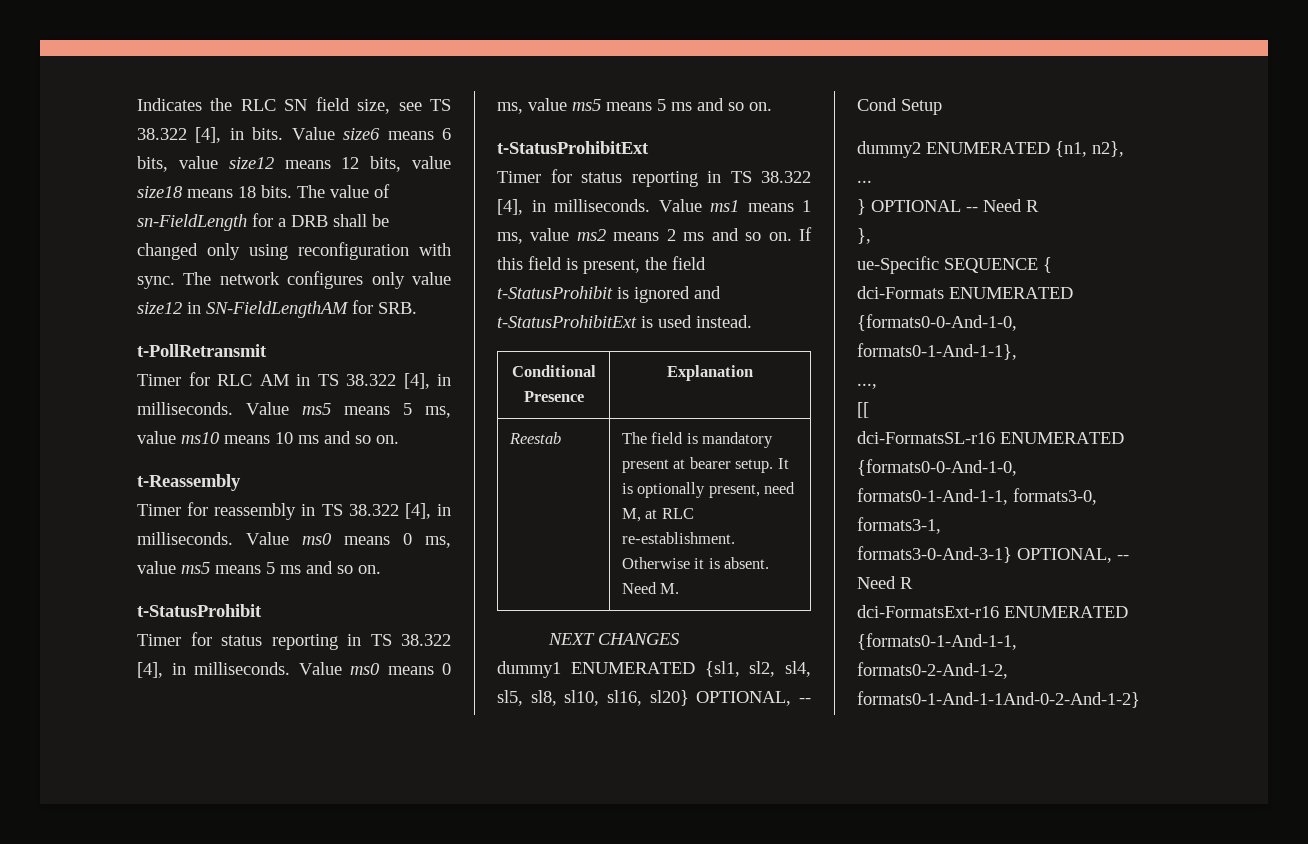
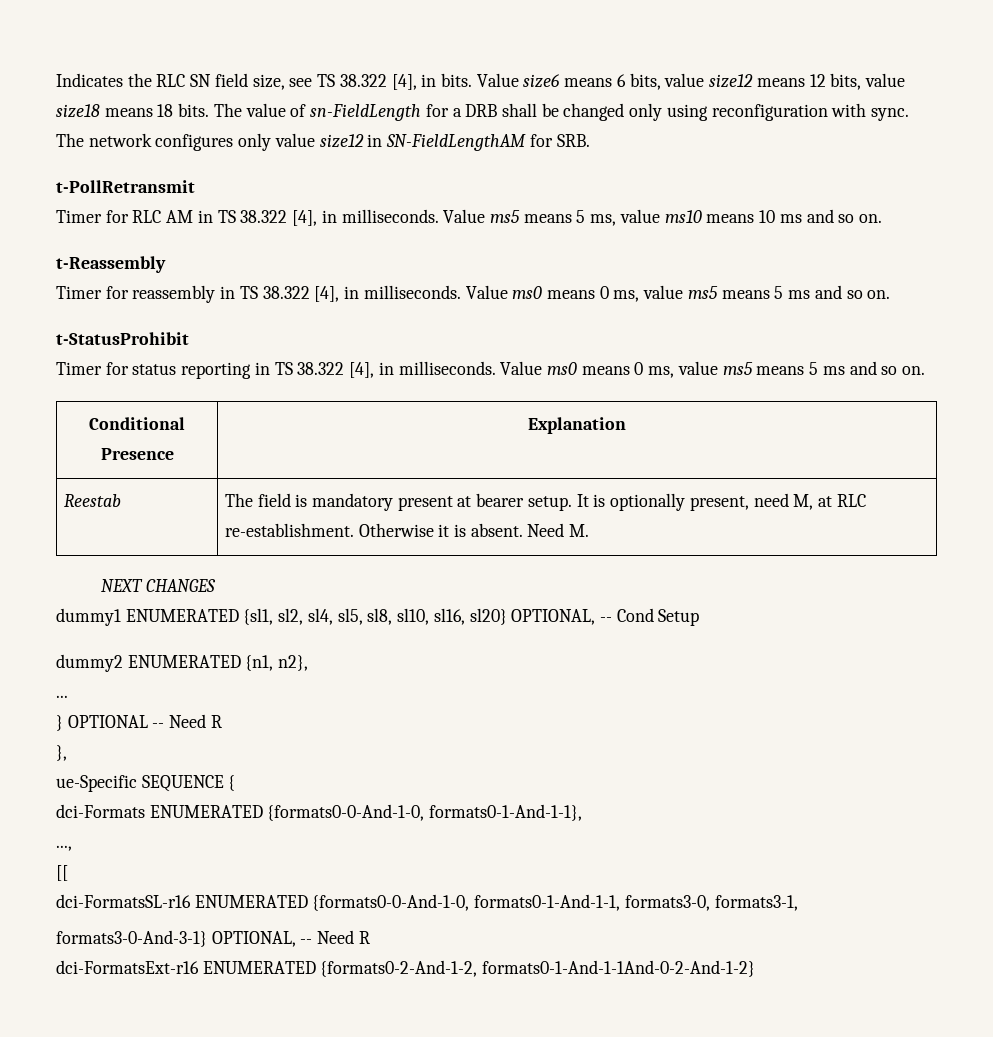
[497,141,649,154] [497,169,811,187] [497,199,811,215] [497,227,812,244] [497,256,706,274] [497,286,721,303] [497,315,752,328] // t-StatusProhibitExt // Timer for status reporting in TS 38.322 [4], in milliseconds. Value ms1 means 1 ms, value ms2 means 2 ms and so on. If this field is present, the field t-StatusProhibit is ignored and t-StatusProhibitExt is used instead. -> (925, 370) none
[857,633,1017,650] [857,662,1008,679] {formats0-1-And-1-1, formats0-2-And-1-2, -> [320,960,478,977] {formats0-2-And-1-2,

